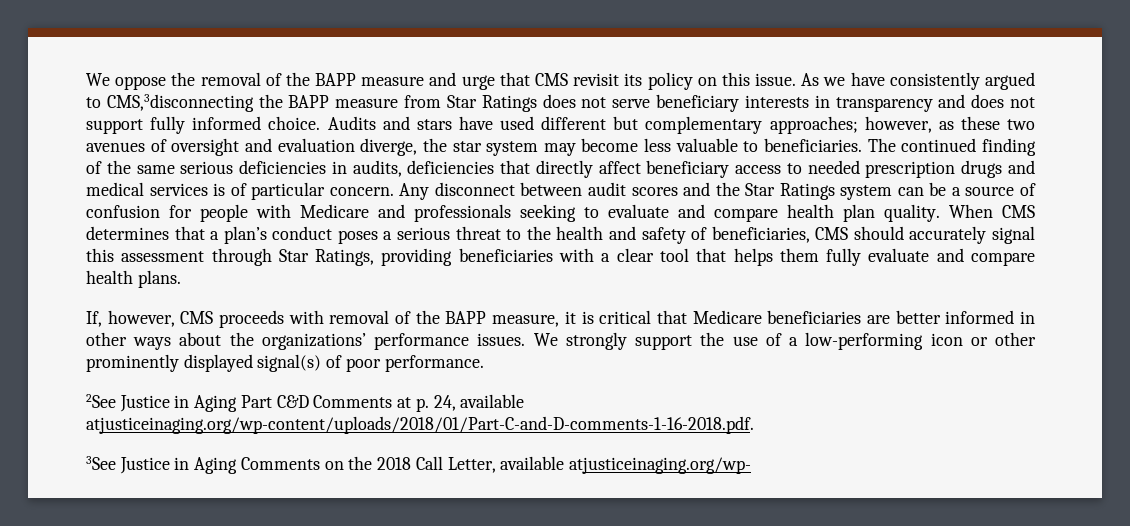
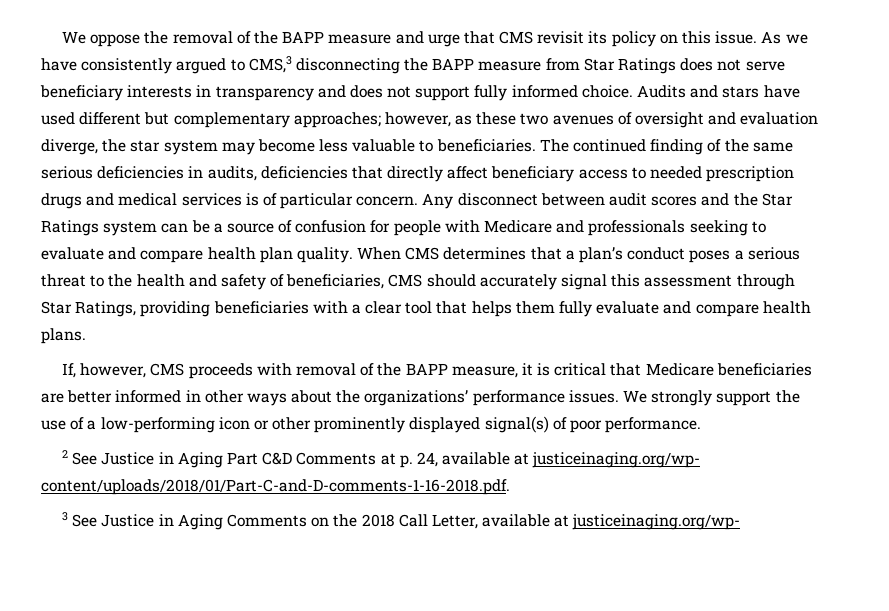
[106,94,254,112] CMS,3disconnecting -> [248,56,400,74] CMS,3 disconnecting
[86,394,116,408] 2See -> [62,450,98,465] 2 See
[86,416,754,434] [86,456,116,470] atjusticeinaging.org/wp-content/uploads/2018/01/Part-C-and-D-comments-1-16-2018.pdf. // 3See -> [514,452,701,468] [41,479,510,495] [62,512,98,527] at justiceinaging.org/wp- content/uploads/2018/01/Part-C-and-D-comments-1-16-2018.pdf. // 3 See
[568,457,751,474] atjusticeinaging.org/wp- -> [554,514,741,530] at justiceinaging.org/wp-

